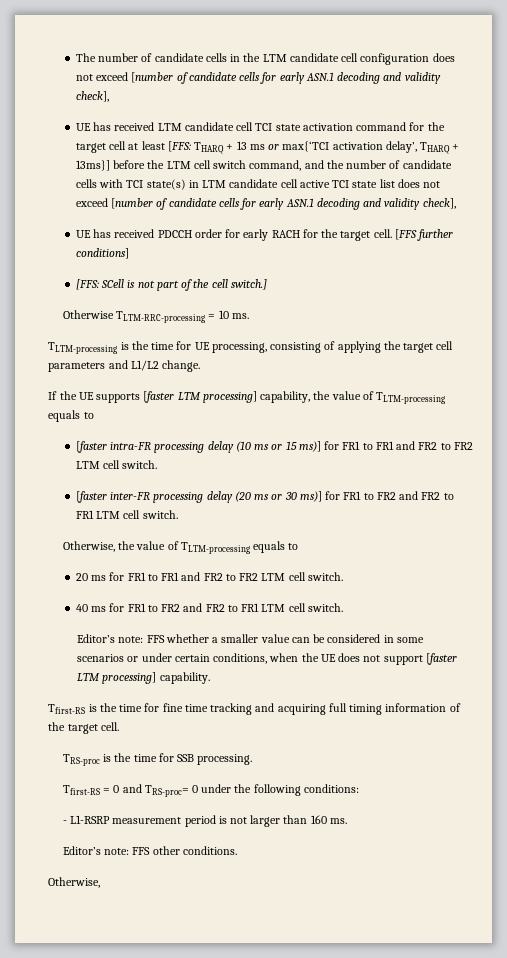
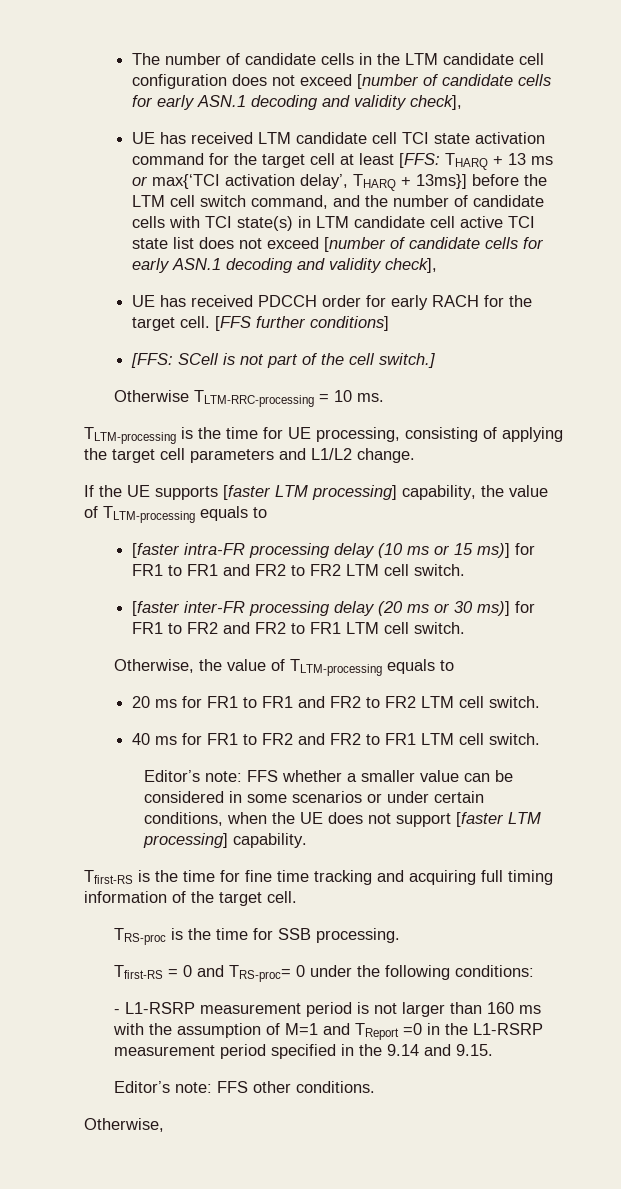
[329,818,347,824] ms. -> [519,1005,542,1014] [113,1023,544,1040] [114,1044,494,1059] ms with the assumption of M=1 and TReport =0 in the L1-RSRP measurement period specified in the 9.14 and 9.15.

